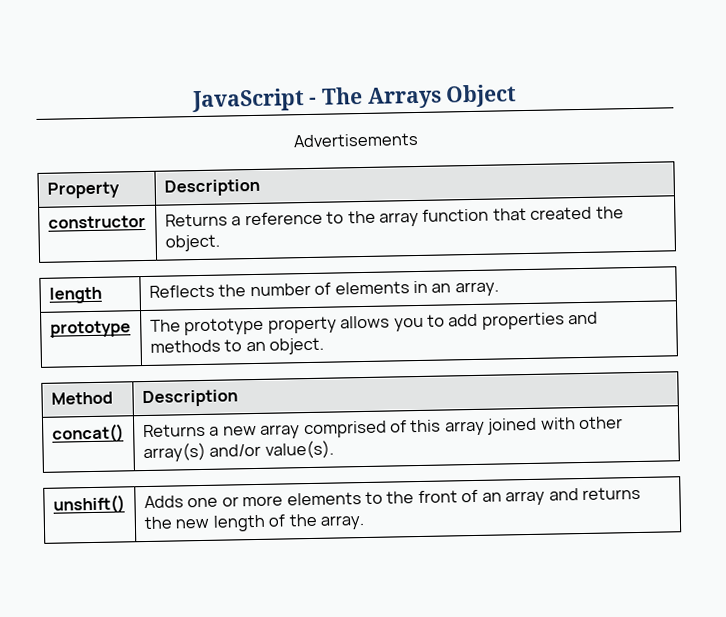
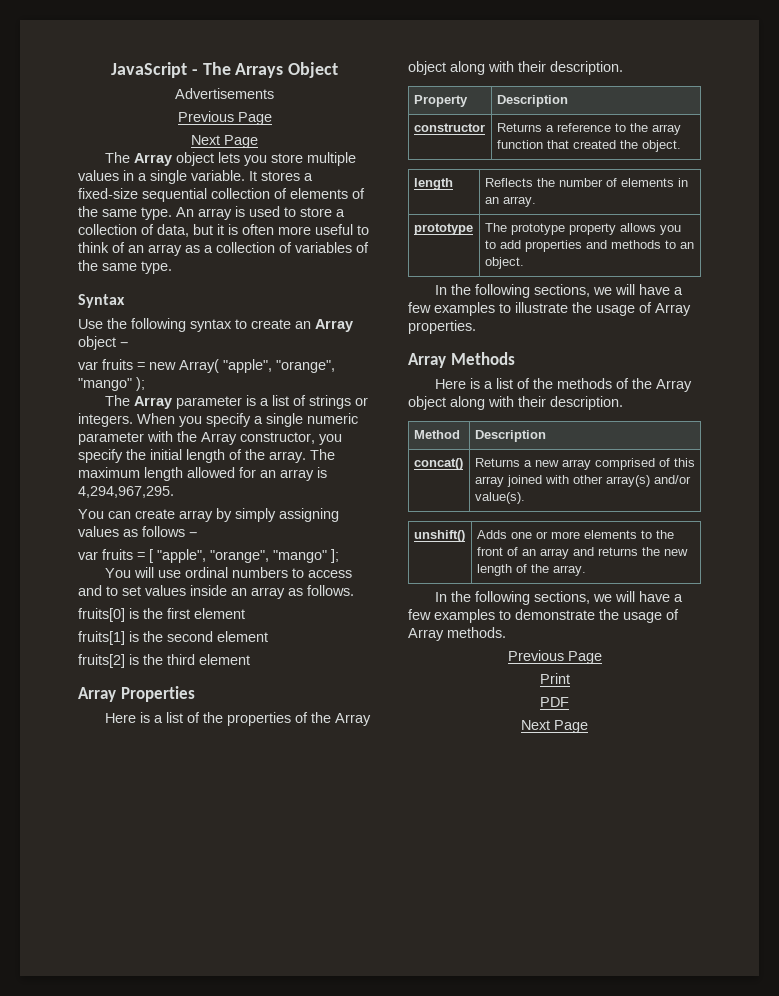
(419, 140) none -> [177,111,272,125] [191,135,258,148] [105,152,357,166] [78,170,313,184] [78,188,365,202] [78,206,345,220] [78,224,369,237] [78,242,369,256] [78,260,172,274] [78,294,125,308] [78,318,353,332] [78,336,128,350] [78,359,335,373] [78,377,145,391] [105,395,369,409] [78,413,358,427] [78,431,342,445] [78,449,335,463] [78,467,327,481] [78,486,174,498] [78,508,339,522] [78,526,197,537] [78,549,339,563] [105,567,353,578] [78,585,354,599] [78,608,245,622] [78,631,268,645] [78,654,250,668] [78,686,195,702] [105,712,372,726] [408,61,623,75] // Previous Page // Next Page // The Array object lets you store multiple values in a single variable. It stores a fixed-size sequential collection of elements of the same type. An array is used to store a collection of data, but it is often more useful to think of an array as a collection of variables of the same type. // Syntax // Use the following syntax to create an Array object − // var fruits = new Array( "apple", "orange", "mango" ); // The Array parameter is a list of strings or integers. When you specify a single numeric parameter with the Array constructor, you specify the initial length of the array. The maximum length allowed for an array is 4,294,967,295. // You can create array by simply assigning values as follows − // var fruits = [ "apple", "orange", "mango" ]; // You will use ordinal numbers to access and to set values inside an array as follows. // fruits[0] is the first element // fruits[1] is the second element // fruits[2] is the third element // Array Properties // Here is a list of the properties of the Array object along with their description.
(325, 346) none -> [435,284,684,298] [408,302,691,316] [408,320,476,334] [408,352,515,368] [435,378,693,392] [408,396,623,410] // In the following sections, we will have a few examples to illustrate the usage of Array properties. // Array Methods // Here is a list of the methods of the Array object along with their description.
(366, 522) none -> [435,591,684,605] [408,609,679,623] [408,627,506,641] [507,650,602,664] [539,673,570,684] [540,697,569,707] [521,720,588,733] // In the following sections, we will have a few examples to demonstrate the usage of Array methods. // Previous Page // Print // PDF // Next Page

